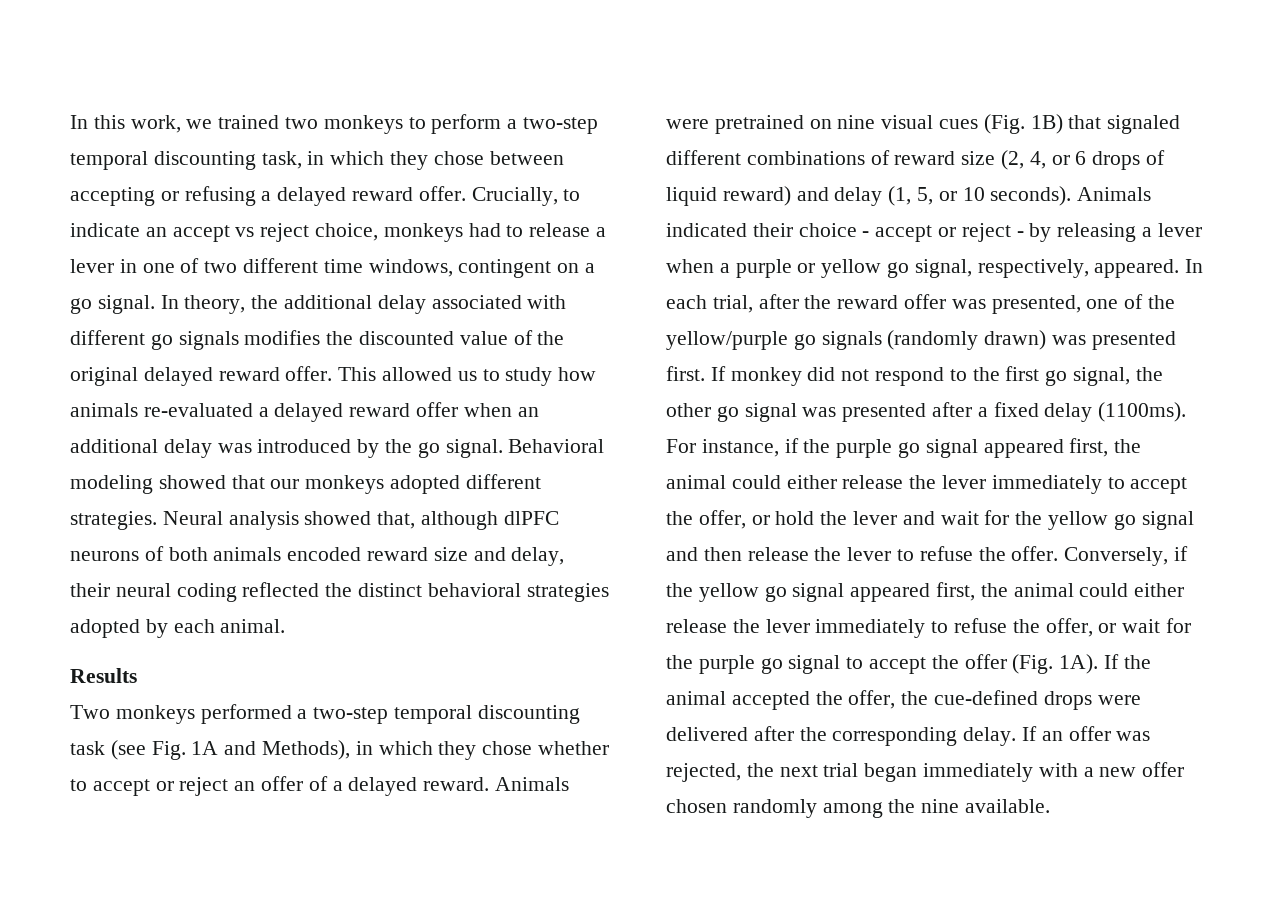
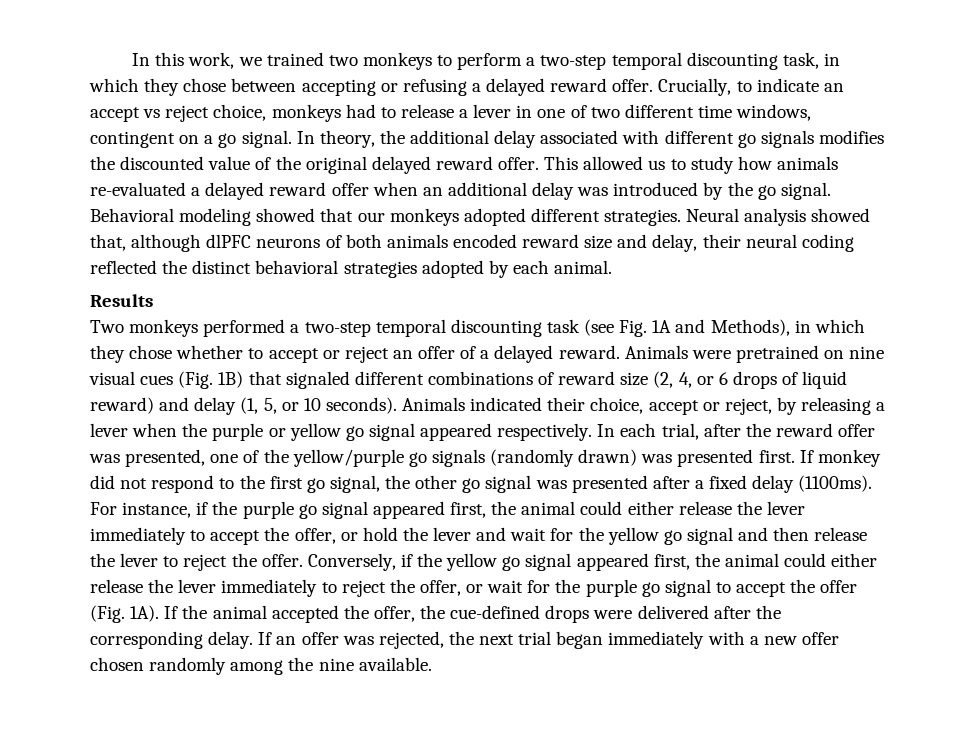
[798,223,1024,242] choice - accept or reject - -> [590,397,772,415] choice, accept or reject,
[719,263,730,273] a -> [182,423,208,437] the
[914,259,1180,278] signal, respectively, appeared. -> [368,423,593,441] signal appeared respectively.
[919,546,973,561] refuse -> [183,554,228,571] reject
[954,618,1008,633] refuse -> [341,580,386,597] reject

